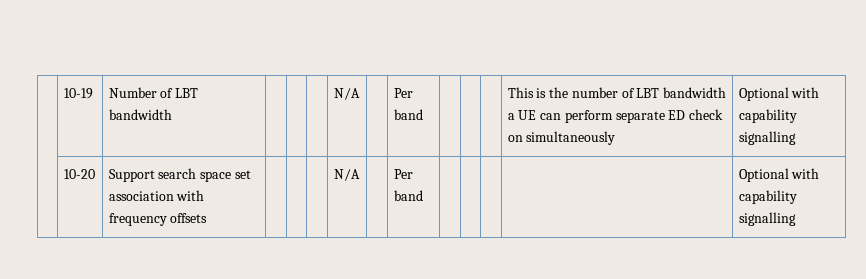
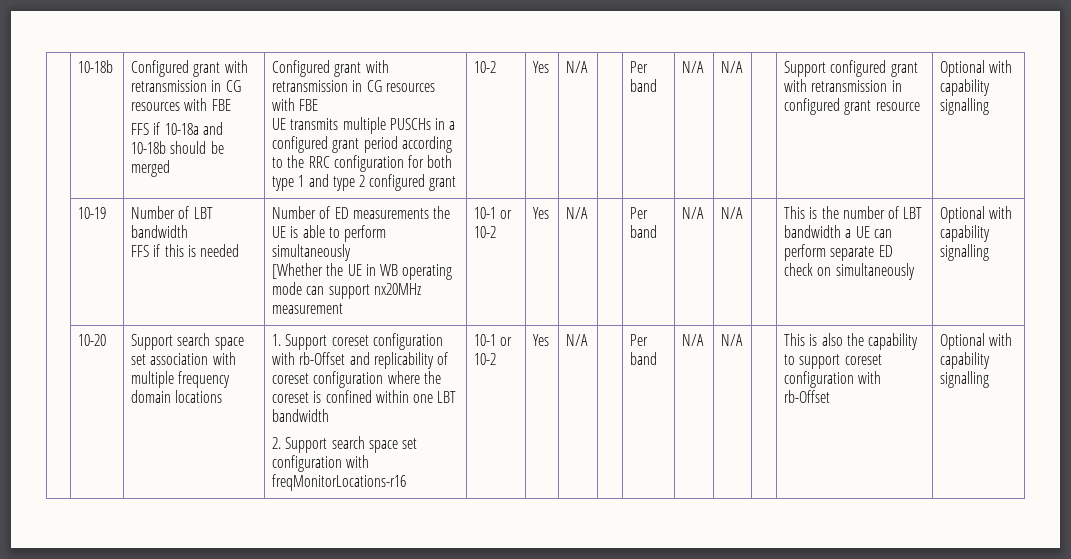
(63, 93) none -> [78,60,114,73] [131,60,248,77] [131,80,241,92] [131,98,231,111] [131,122,223,135] [131,141,224,154] [131,160,171,177] [272,60,389,77] [272,80,435,92] [272,98,319,111] [272,117,456,134] [272,136,452,153] [272,155,453,172] [272,174,457,191] [474,61,497,73] [533,61,550,73] [566,61,589,73] [630,61,649,73] [630,79,658,92] [682,61,705,73] [721,61,744,73] [784,60,918,77] [784,79,902,92] [784,98,920,115] [940,60,1013,77] [940,79,991,96] [940,98,990,115] | 10-18b | Configured grant with retransmission in CG resources with FBE // FFS if 10-18a and 10-18b should be merged | Configured grant with retransmission in CG resources with FBE // UE transmits multiple PUSCHs in a configured grant period according to the RRC configuration for both type 1 and type 2 configured grant | 10-2 | Yes | N/A | | Per band | N/A | N/A | | Support configured grant with retransmission in configured grant resource | Optional with capability signalling //
[333,88,360,100] [393,88,413,98] [393,109,423,120] | | | | N/A | | Per band | | -> [131,244,239,257] [272,206,450,219] [272,225,386,242] [272,244,352,261] [272,263,453,280] [272,282,421,299] [272,303,344,314] [474,207,513,219] [474,226,497,238] [533,207,550,219] [566,207,589,219] [630,207,649,219] [630,225,658,238] [682,207,705,219] [721,207,744,219] // FFS if this is needed | Number of ED measurements the UE is able to perform simultaneously // [Whether the UE in WB operating mode can support nx20MHz measurement | 10-1 or 10-2 | Yes | N/A | | Per band | N/A | N/A
[108,213,208,226] [333,169,360,181] [393,169,413,179] [393,190,423,201] frequency offsets | | | | N/A | | Per band | | | | -> [131,371,231,388] [131,390,223,403] [272,333,443,350] [272,352,448,369] [272,371,441,388] [272,390,457,403] [272,409,330,422] [272,436,417,453] [272,455,370,472] [272,474,407,491] [474,334,513,346] [474,353,497,365] [533,334,550,346] [566,334,589,346] [630,334,649,346] [630,352,658,365] [682,334,705,346] [721,334,744,346] [784,333,918,350] [784,354,882,369] [784,371,882,388] [784,390,831,403] multiple frequency domain locations | 1. Support coreset configuration with rb-Offset and replicability of coreset configuration where the coreset is confined within one LBT bandwidth // 2. Support search space set configuration with freqMonitorLocations-r16 | 10-1 or 10-2 | Yes | N/A | | Per band | N/A | N/A | | This is also the capability to support coreset configuration with rb-Offset

